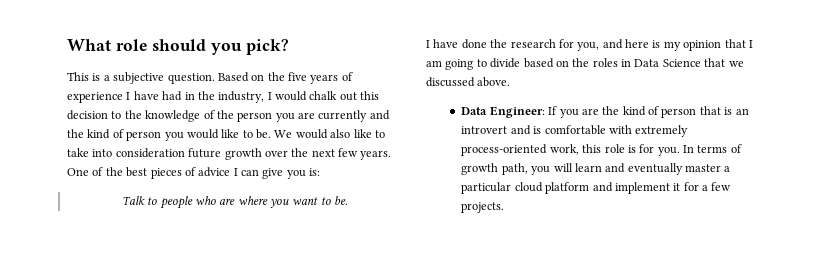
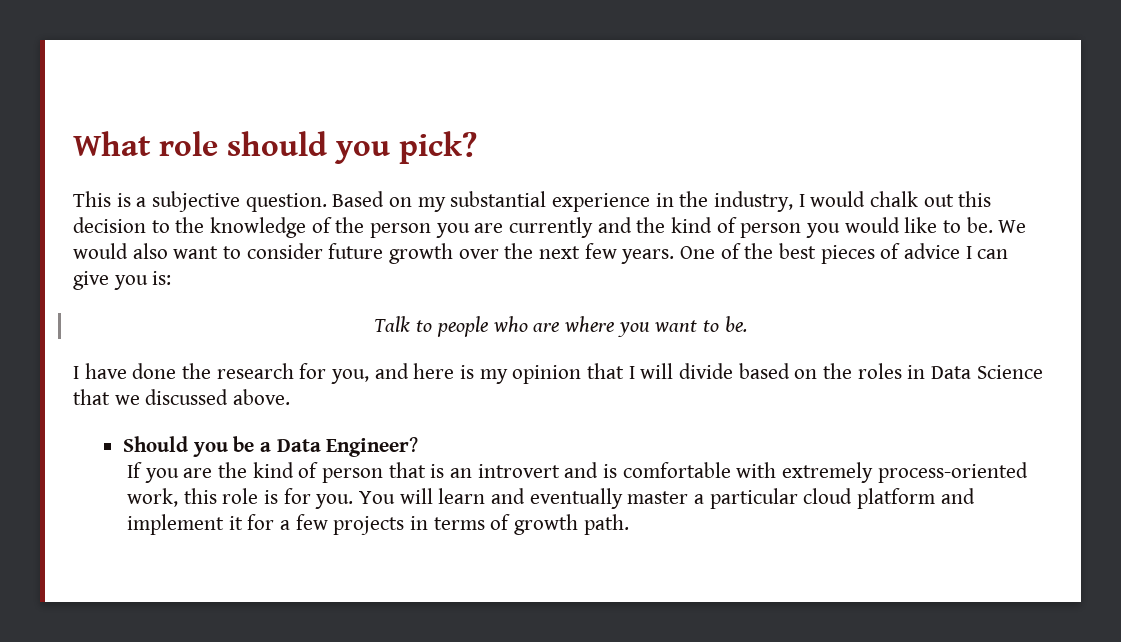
[267,72,353,84] [67,91,183,103] the five years of experience I have had -> [417,191,651,212] my substantial experience
[353,129,385,138] [67,148,185,158] like to take into consideration -> [173,243,323,259] want to consider
[426,59,487,70] am going to -> [640,363,674,379] will
[461,106,545,118] Data Engineer: -> [123,436,419,457] Should you be a Data Engineer? //
[683,144,742,153] [461,163,551,175] In terms of growth path, you -> [358,491,395,504] You
[461,202,505,213] projects. -> [333,514,629,535] projects in terms of growth path.

